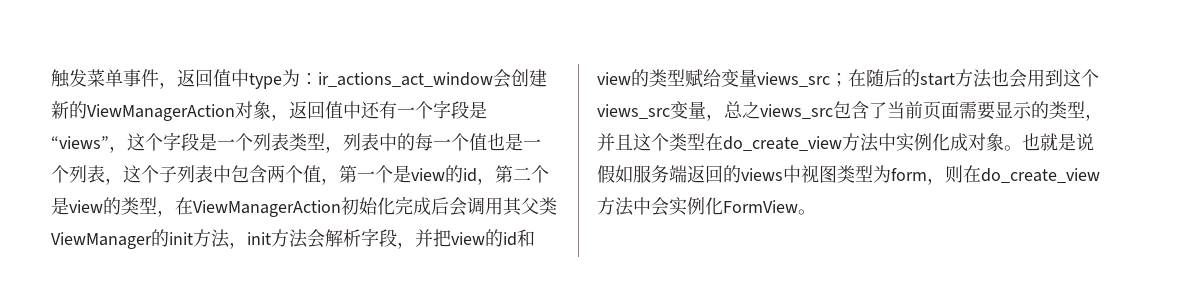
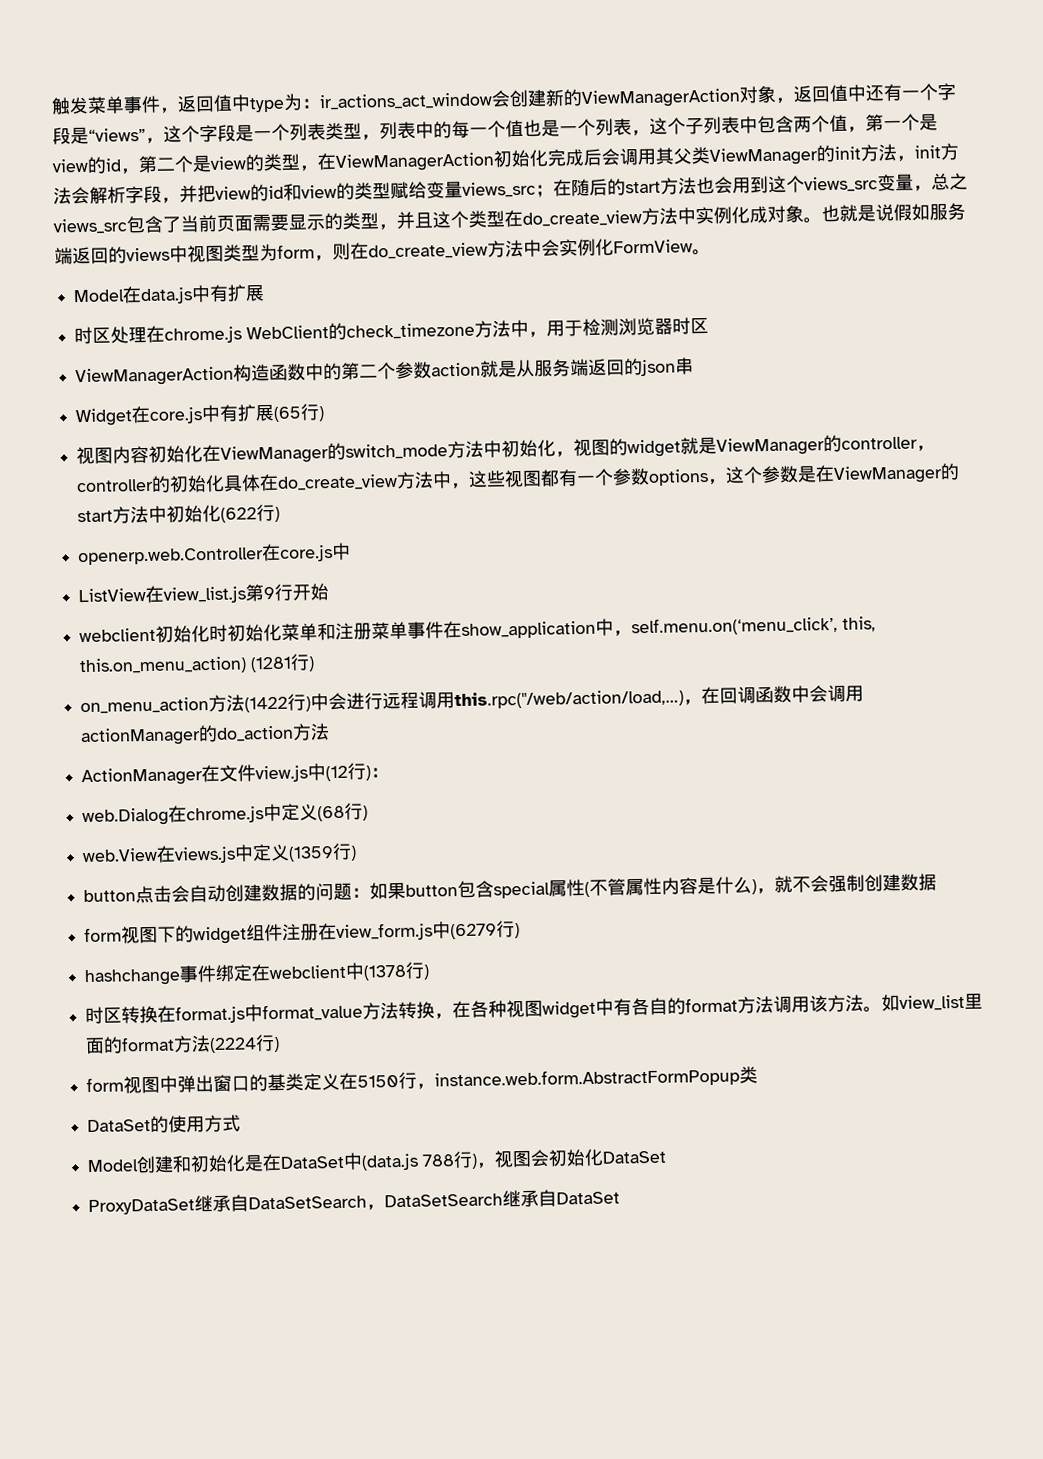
(816, 212) none -> [73,284,266,305] [74,317,710,345] [75,357,695,387] [75,403,326,427] [76,434,936,465] [76,462,961,493] [77,503,281,524] [78,542,352,566] [78,583,330,604] [79,615,877,643] [79,653,316,676] [80,684,865,715] [80,723,331,747] [81,762,390,787] [82,802,369,827] [82,842,358,864] [83,873,938,904] [84,920,521,945] [84,961,431,987] [85,993,984,1025] [85,1033,281,1055] [86,1066,759,1094] [87,1114,242,1134] [87,1148,667,1174] [88,1189,621,1216] // Model在data.js中有扩展 // 时区处理在chrome.js WebClient的check_timezone方法中，用于检测浏览器时区 // ViewManagerAction构造函数中的第二个参数action就是从服务端返回的json串 // Widget在core.js中有扩展(65行) // 视图内容初始化在ViewManager的switch_mode方法中初始化，视图的widget就是ViewManager的controller，controller的初始化具体在do_create_view方法中，这些视图都有一个参数options，这个参数是在ViewManager的start方法中初始化(622行) // openerp.web.Controller在core.js中 // ListView在view_list.js第9行开始 // webclient初始化时初始化菜单和注册菜单事件在show_application中，self.menu.on(‘menu_click’, this, this.on_menu_action) (1281行) // on_menu_action方法(1422行)中会进行远程调用this.rpc("/web/action/load,…)，在回调函数中会调用actionManager的do_action方法 // ActionManager在文件view.js中(12行)： // web.Dialog在chrome.js中定义(68行) // web.View在views.js中定义(1359行) // button点击会自动创建数据的问题：如果button包含special属性(不管属性内容是什么)，就不会强制创建数据 // form视图下的widget组件注册在view_form.js中(6279行) // hashchange事件绑定在webclient中(1378行) // 时区转换在format.js中format_value方法转换，在各种视图widget中有各自的format方法调用该方法。如view_list里面的format方法(2224行) // form视图中弹出窗口的基类定义在5150行，instance.web.form.AbstractFormPopup类 // DataSet的使用方式 // Model创建和初始化是在DataSet中(data.js 788行)，视图会初始化DataSet // ProxyDataSet继承自DataSetSearch，DataSetSearch继承自DataSet

